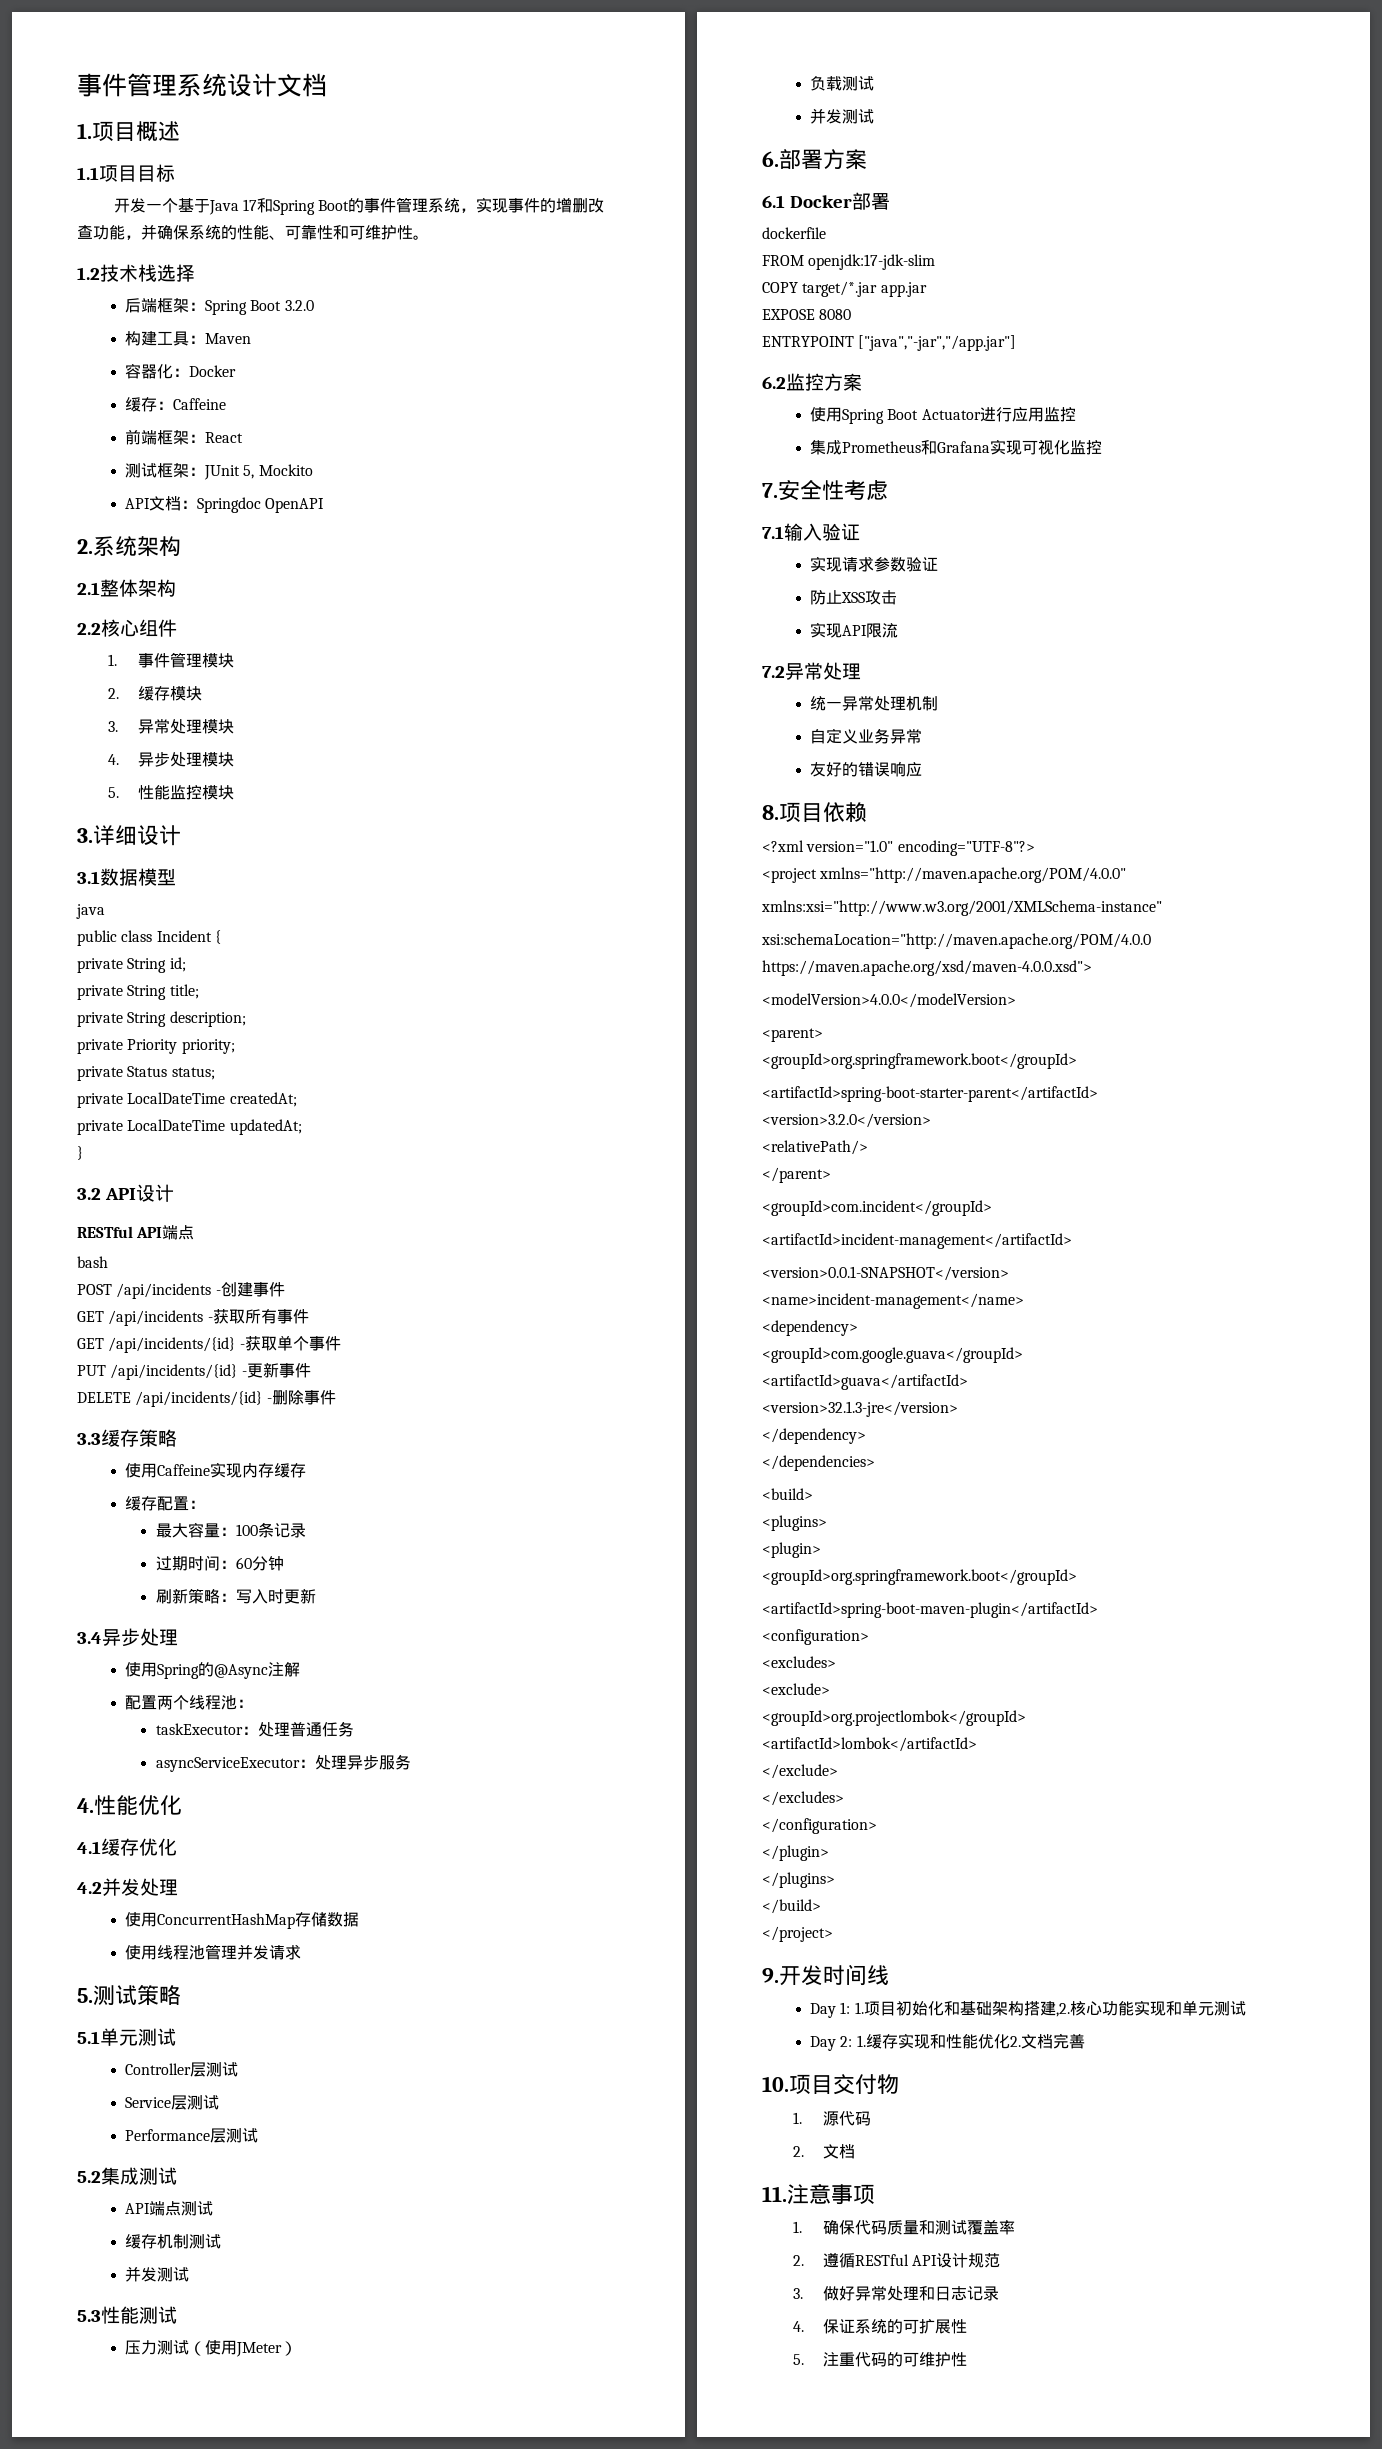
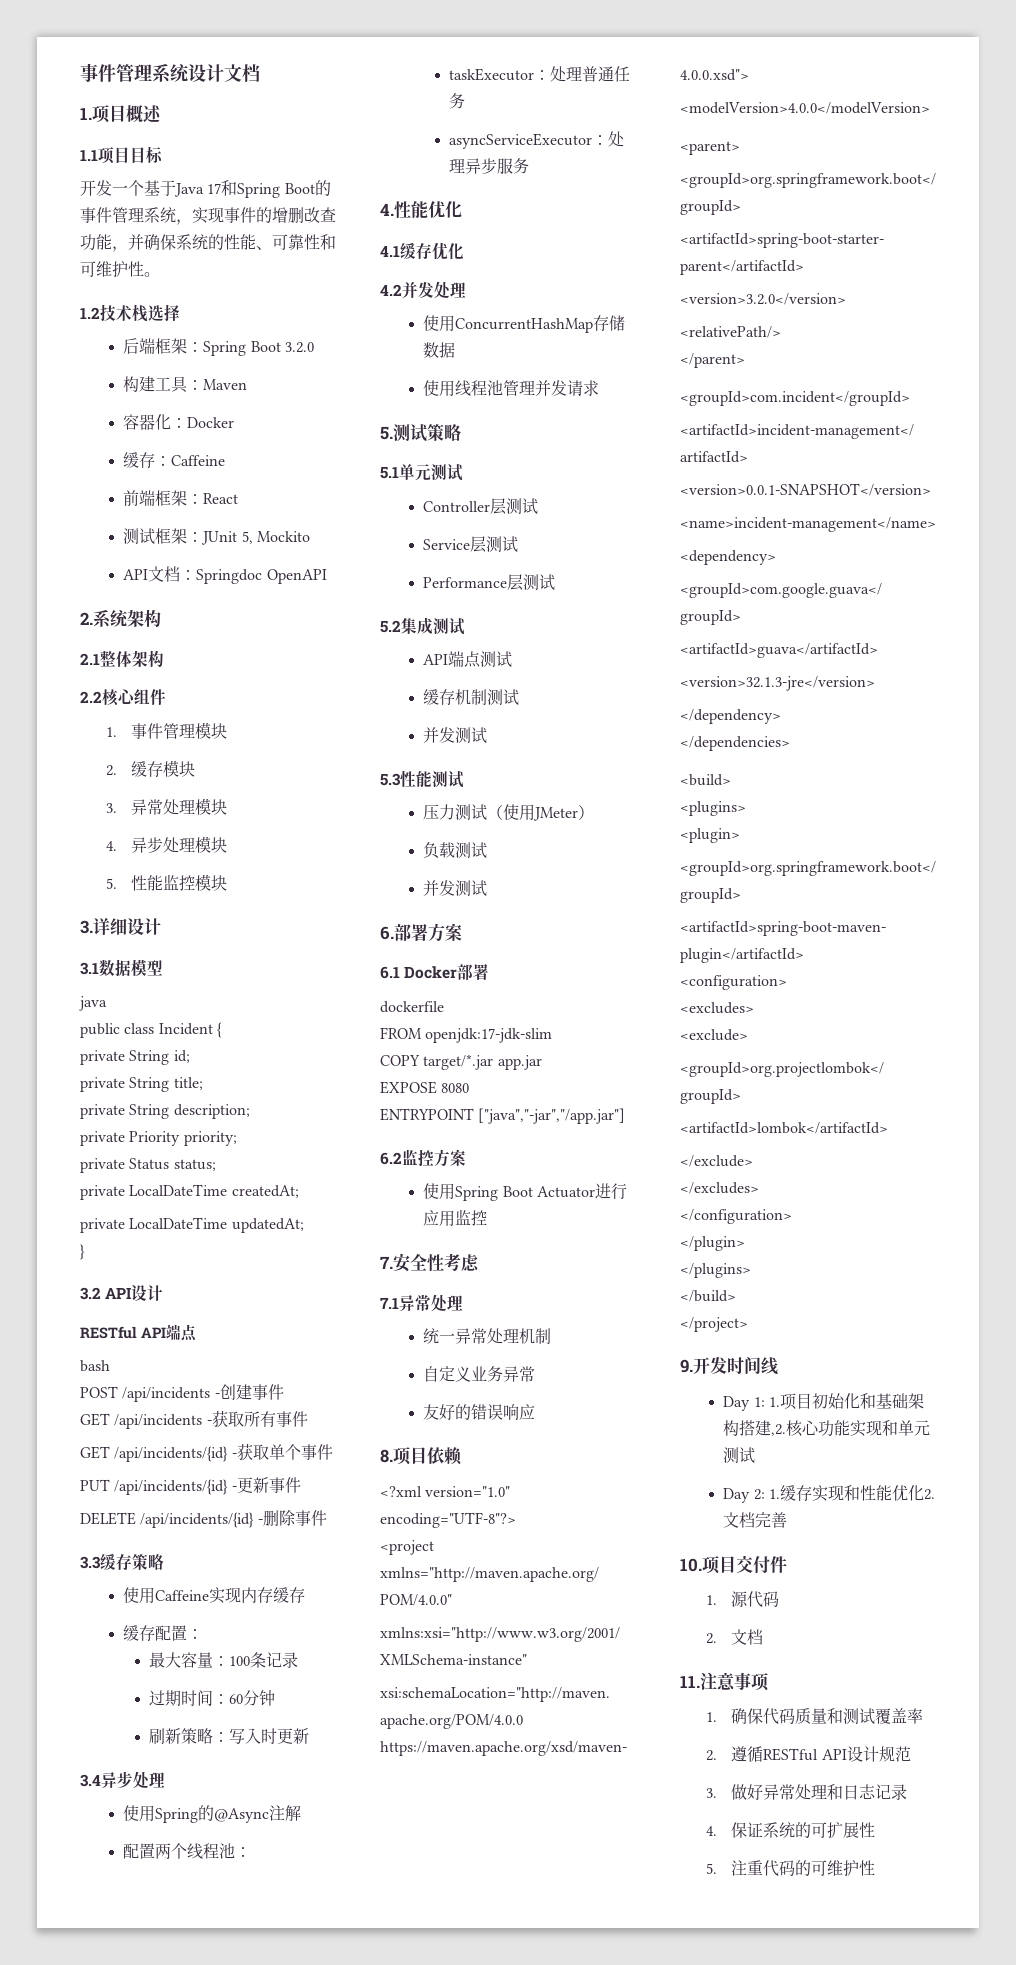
[810,439,1103,455] // 集成Prometheus和Grafana实现可视化监控 -> (488, 1218) none
[784,523,860,541] [810,556,939,572] [810,590,898,605] [810,622,899,638] [762,666,785,678] 输入验证 // 实现请求参数验证 // 防止XSS攻击 // 实现API限流 // 7.2 -> (399, 1303) none
[877,2074,899,2094] 物 -> [770,1556,787,1573] 件

